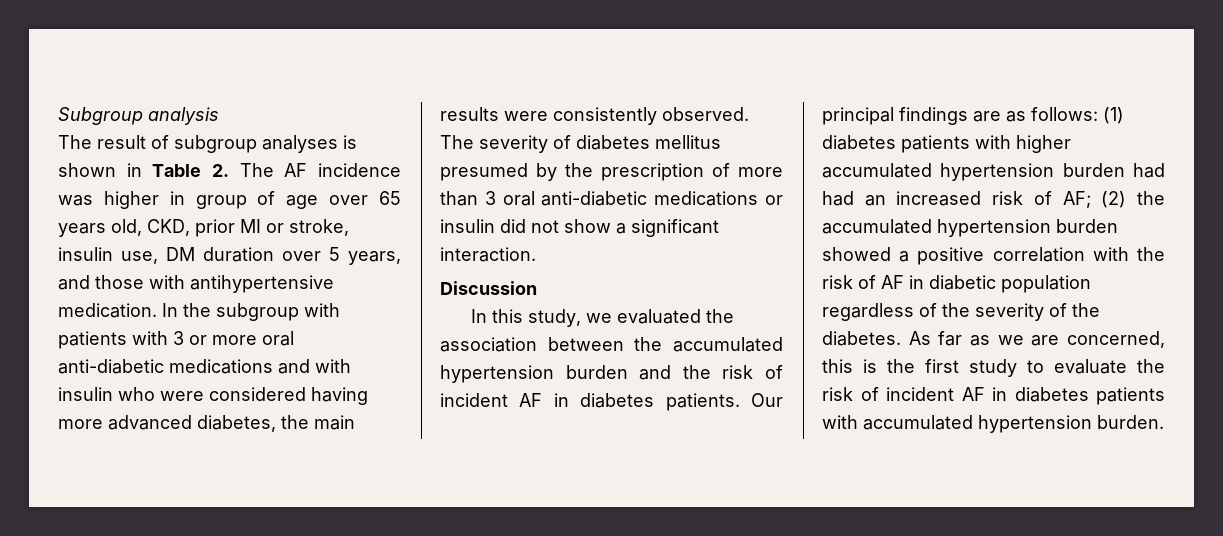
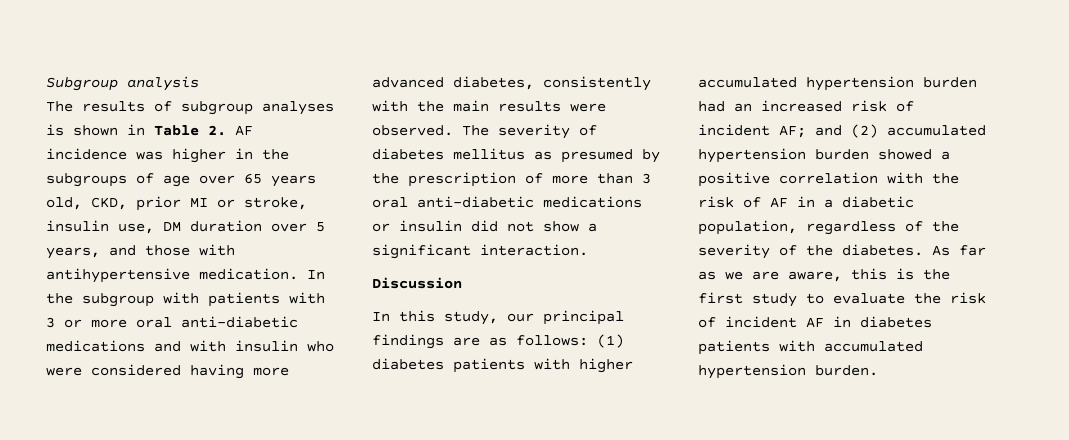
[97,135,146,149] result -> [82,101,145,112] results
[239,163,274,177] The -> (226, 130) none
[195,195,247,209] group -> [262,149,289,160] [46,173,127,187] the subgroups
(276, 423) none -> [543,76,651,91] [372,100,408,112] consistently with
[553,107,657,125] consistently -> (606, 107) none
(721, 142) none -> [534,151,552,160] as
[585,309,734,324] [440,337,783,352] [440,365,783,383] [440,393,783,411] we evaluated the association between the accumulated hypertension burden and the risk of incident AF in diabetes patients. Our -> [507,313,534,322] our
[822,191,854,206] had -> (725, 106) none
[1062,191,1165,208] AF; (2) the -> [698,124,878,138] incident AF; and (2)
[929,275,1091,293] diabetic population -> [824,196,914,208] [698,220,797,235] a diabetic population,
[1067,331,1165,348] concerned, -> [788,271,842,282] aware,

